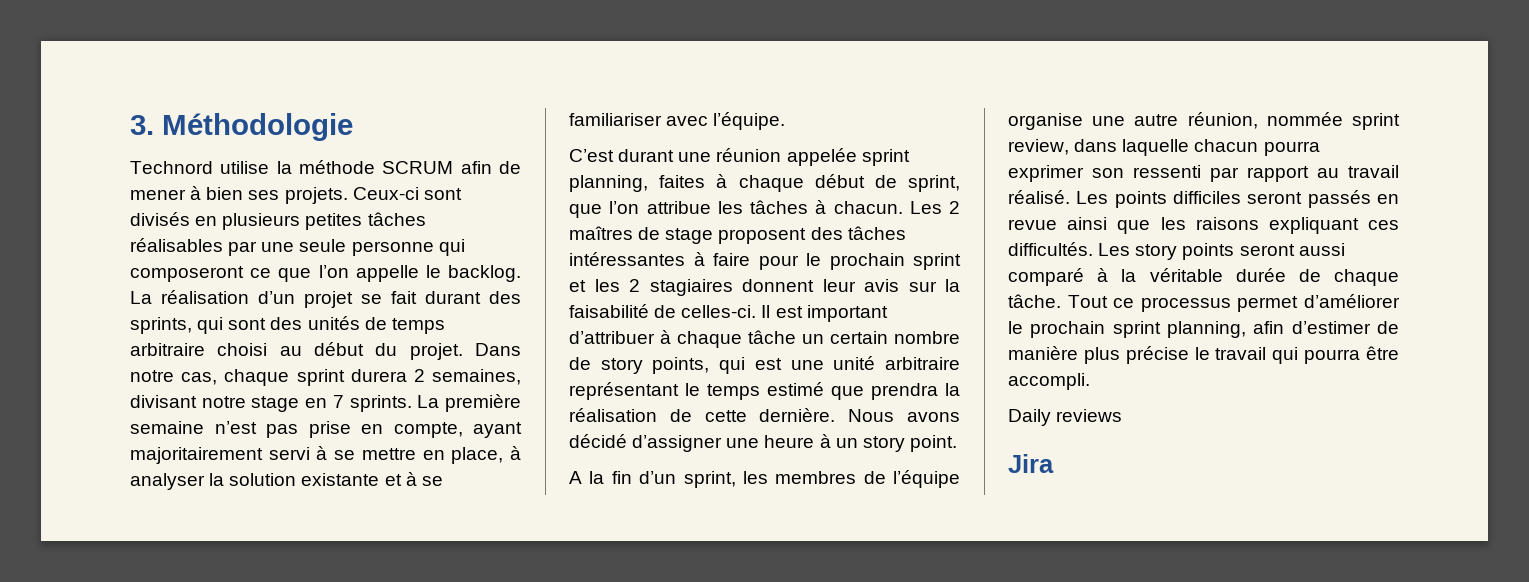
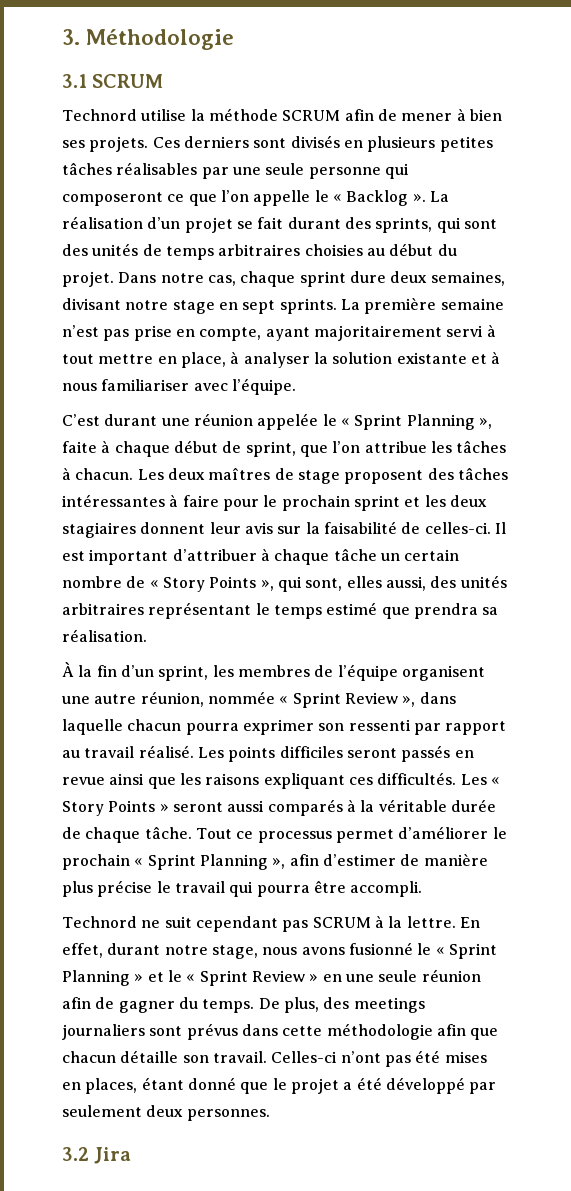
(353, 127) none -> [62,74,164,88] // 3.1 SCRUM
[352,187,419,200] Ceux-ci -> [152,136,249,148] Ces derniers
[448,265,522,282] backlog. -> [332,190,426,206] « Backlog ».
[130,343,268,356] arbitraire choisi -> [218,244,363,256] arbitraires choisies
[350,369,425,382] durera 2 -> [349,271,428,283] dure deux
[332,395,344,408] 7 -> [242,300,276,314] sept
[334,450,356,460] se -> [62,354,94,364] tout
[421,476,443,486] se -> [62,383,97,391] nous
[861,149,910,166] [569,175,706,192] sprint planning, faites -> [322,414,492,430] [62,441,97,453] le « Sprint Planning », faite
[949,201,960,214] 2 -> [167,468,205,480] deux
[629,279,640,292] 2 -> [449,495,487,507] deux
[600,356,960,374] story points, qui est une unité arbitraire -> [149,575,507,592] [62,603,144,615] « Story Points », qui sont, elles aussi, des unités arbitraires
[945,383,960,396] [569,408,960,422] [569,434,957,452] [569,471,582,484] la réalisation de cette dernière. Nous avons décidé d’assigner une heure à un story point. // A -> [482,607,499,615] [62,629,147,642] [62,662,74,677] sa réalisation. // À
[1008,113,1083,130] organise -> [401,665,485,681] organisent
[1352,113,1400,130] [1008,139,1069,155] sprint review, -> [279,692,416,708] « Sprint Review »,
[1135,243,1235,260] story points -> [490,777,500,785] [62,800,169,816] « Story Points »
[1008,268,1084,286] comparé -> [267,799,343,816] comparés
[1112,321,1246,338] sprint planning, -> [134,854,286,870] « Sprint Planning »,
[1008,409,1123,426] Daily reviews // -> [62,915,480,932] [62,942,497,959] [62,969,481,986] [62,997,425,1013] [62,1023,499,1040] [62,1050,487,1067] [62,1077,497,1094] [62,1105,270,1121] [62,1147,89,1161] Technord ne suit cependant pas SCRUM à la lettre. En effet, durant notre stage, nous avons fusionné le « Sprint Planning » et le « Sprint Review » en une seule réunion afin de gagner du temps. De plus, des meetings journaliers sont prévus dans cette méthodologie afin que chacun détaille son travail. Celles-ci n’ont pas été mises en places, étant donné que le projet a été développé par seulement deux personnes. // 3.2

